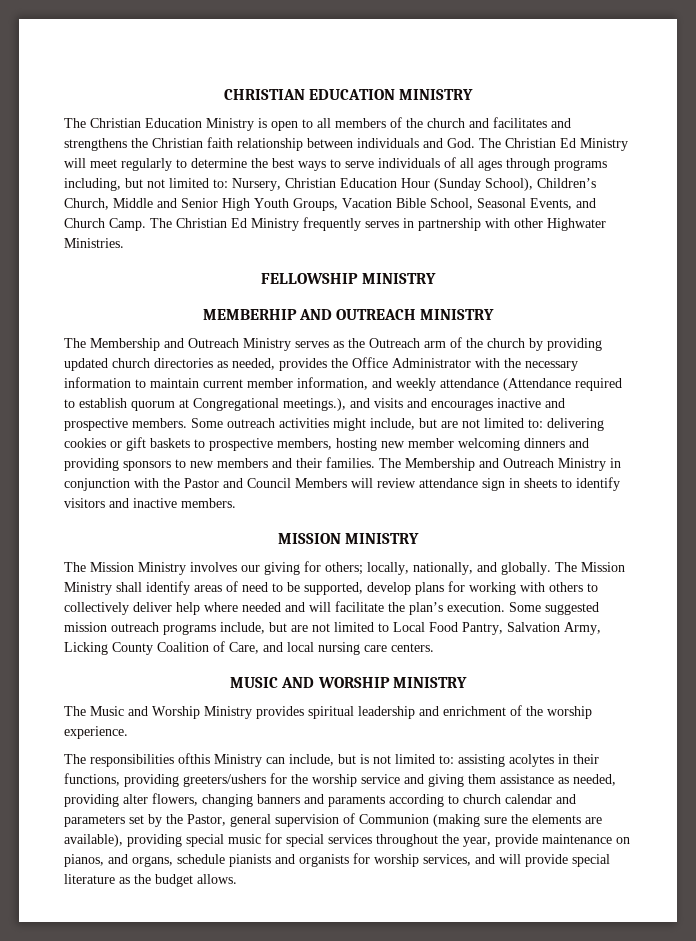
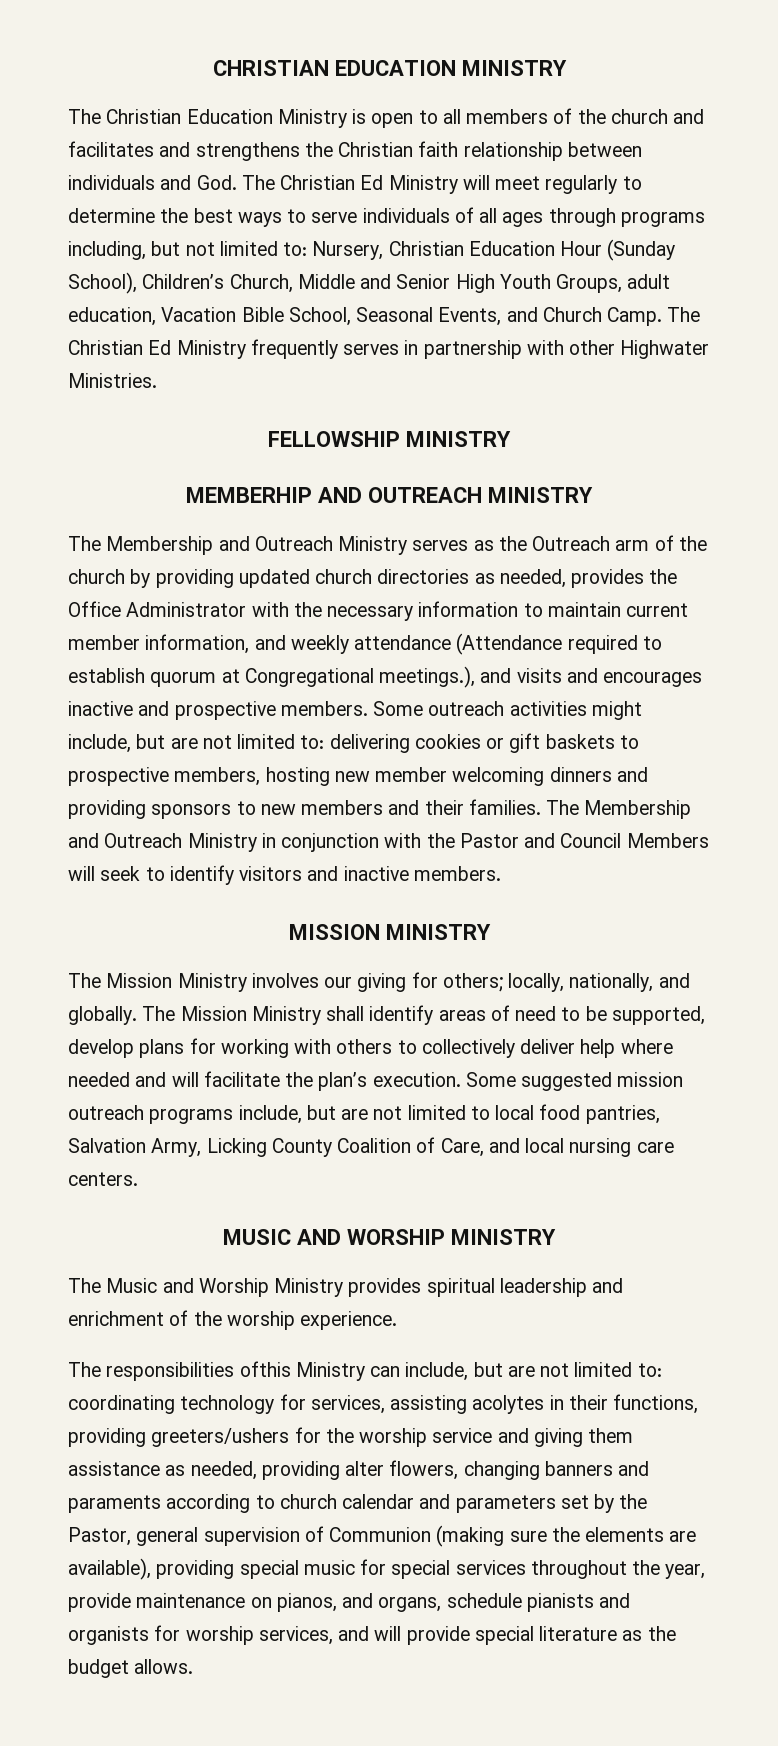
(338, 204) none -> [627,274,671,289] [68,307,156,326] adult education,
[377,478,557,491] review attendance sign in sheets -> [100,866,141,881] seek
[393,622,503,635] Local Food Pantry, -> [495,1104,660,1124] local food pantries,
[360,754,454,764] is not limited to: -> [507,1362,662,1377] [68,1394,385,1414] are not limited to: coordinating technology for services,

